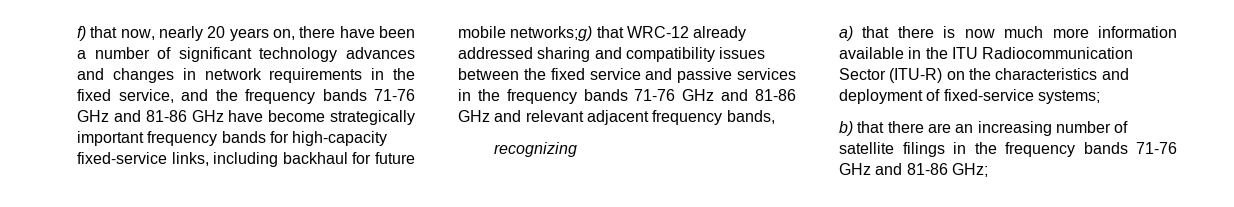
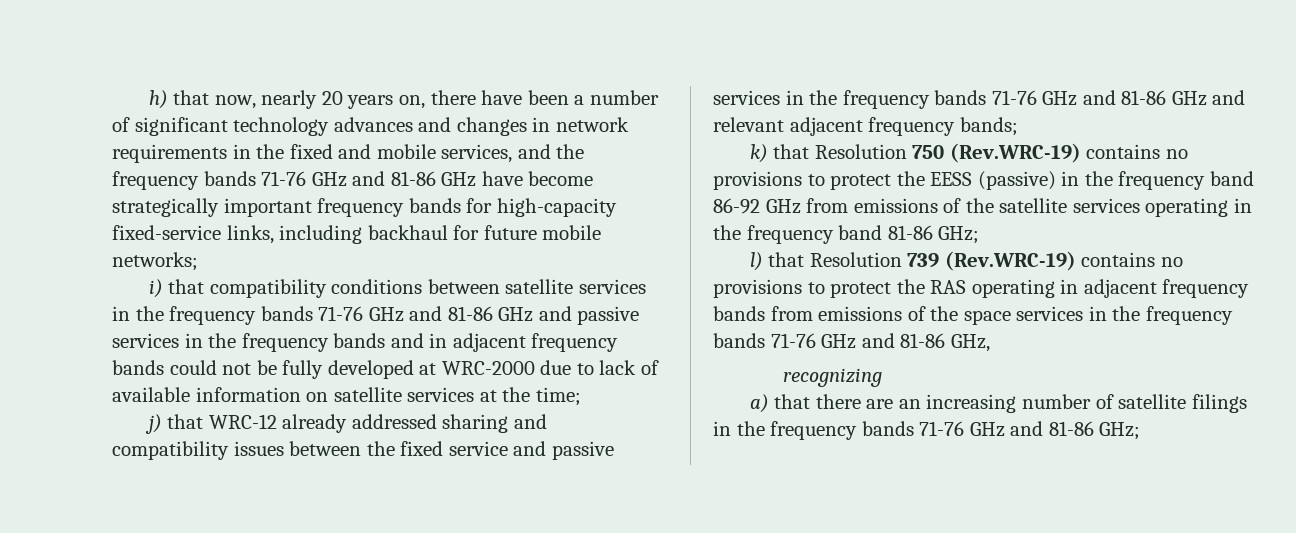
[77,26,86,41] f) -> [148,90,168,109] h)
[118,89,174,103] service, -> [338,144,513,163] and mobile services,
[510,26,593,41] networks;g) -> [112,252,198,271] [148,279,647,298] [112,306,640,325] [112,333,619,352] [112,360,659,379] [112,387,581,406] [144,414,162,434] networks; // i) that compatibility conditions between satellite services in the frequency bands 71-76 GHz and 81-86 GHz and passive services in the frequency bands and in adjacent frequency bands could not be fully developed at WRC-2000 due to lack of available information on satellite services at the time; // j)
[726,110,775,124] [494,142,578,157] [839,26,1177,41] [839,47,1134,59] [839,68,1129,83] [839,89,1100,104] [839,121,853,136] bands, // recognizing // a) that there is now much more information available in the ITU Radiocommunication Sector (ITU-R) on the characteristics and deployment of fixed-service systems; // b) -> [959,117,1018,136] [749,143,1189,163] [713,171,1254,190] [713,198,1252,217] [713,225,980,244] [749,251,1184,271] [713,279,1250,298] [713,306,1233,325] [713,333,990,352] [783,368,883,387] [749,394,769,413] bands; // k) that Resolution 750 (Rev.WRC-19) contains no provisions to protect the EESS (passive) in the frequency band 86-92 GHz from emissions of the satellite services operating in the frequency band 81-86 GHz; // l) that Resolution 739 (Rev.WRC-19) contains no provisions to protect the RAS operating in adjacent frequency bands from emissions of the space services in the frequency bands 71-76 GHz and 81-86 GHz, // recognizing // a)

